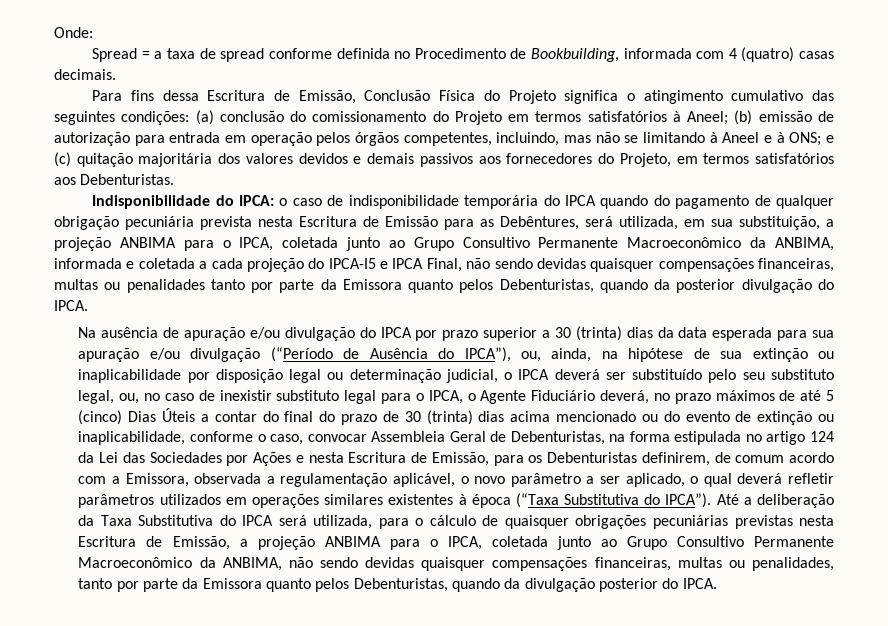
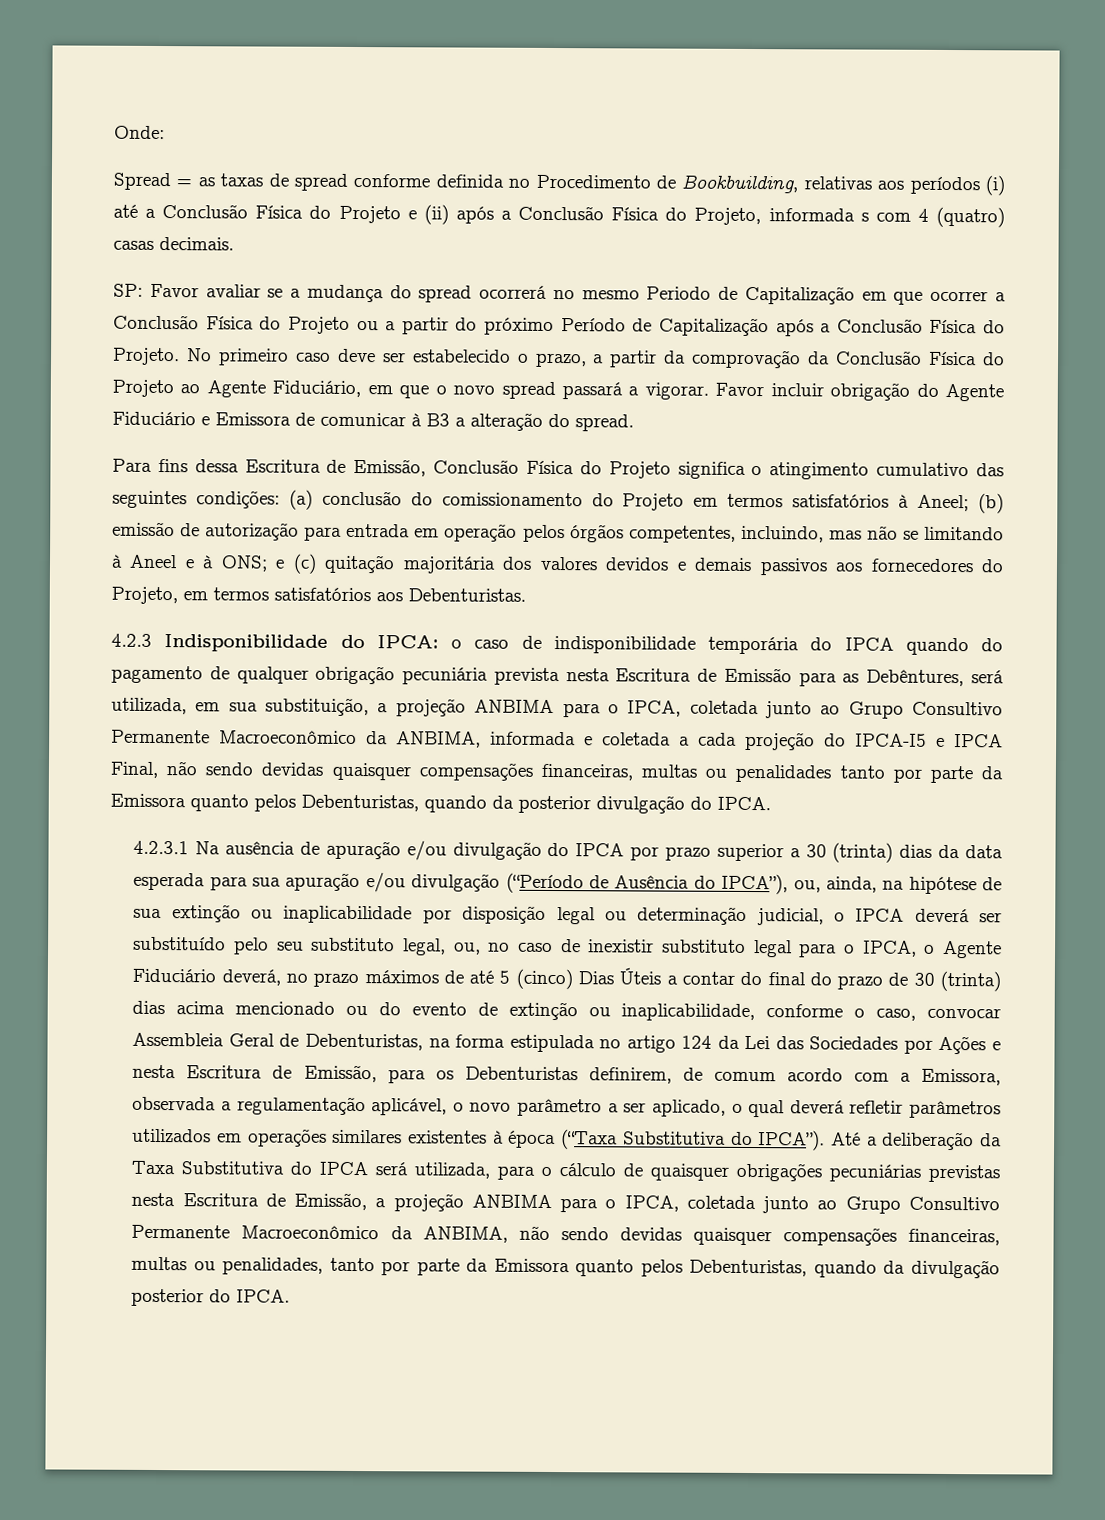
[154,48,196,59] a taxa -> [197,173,264,187] as taxas
[623,48,692,59] informada -> [803,175,1005,196] [113,204,869,226] relativas aos períodos (i) até a Conclusão Física do Projeto e (ii) após a Conclusão Física do Projeto, informada s
(116, 74) none -> [113,283,1006,305] [113,314,1005,337] [112,347,1005,369] [112,379,1004,402] [112,411,634,432] // SP: Favor avaliar se a mudança do spread ocorrerá no mesmo Periodo de Capitalização em que ocorrer a Conclusão Física do Projeto ou a partir do próximo Período de Capitalização após a Conclusão Física do Projeto. No primeiro caso deve ser estabelecido o prazo, a partir da comprovação da Conclusão Física do Projeto ao Agente Fiduciário, em que o novo spread passará a vigorar. Favor incluir obrigação do Agente Fiduciário e Emissora de comunicar à B3 a alteração do spread.
(175, 179) none -> [111,633,152,647] 4.2.3
(88, 305) none -> [133,840,190,855] 4.2.3.1

